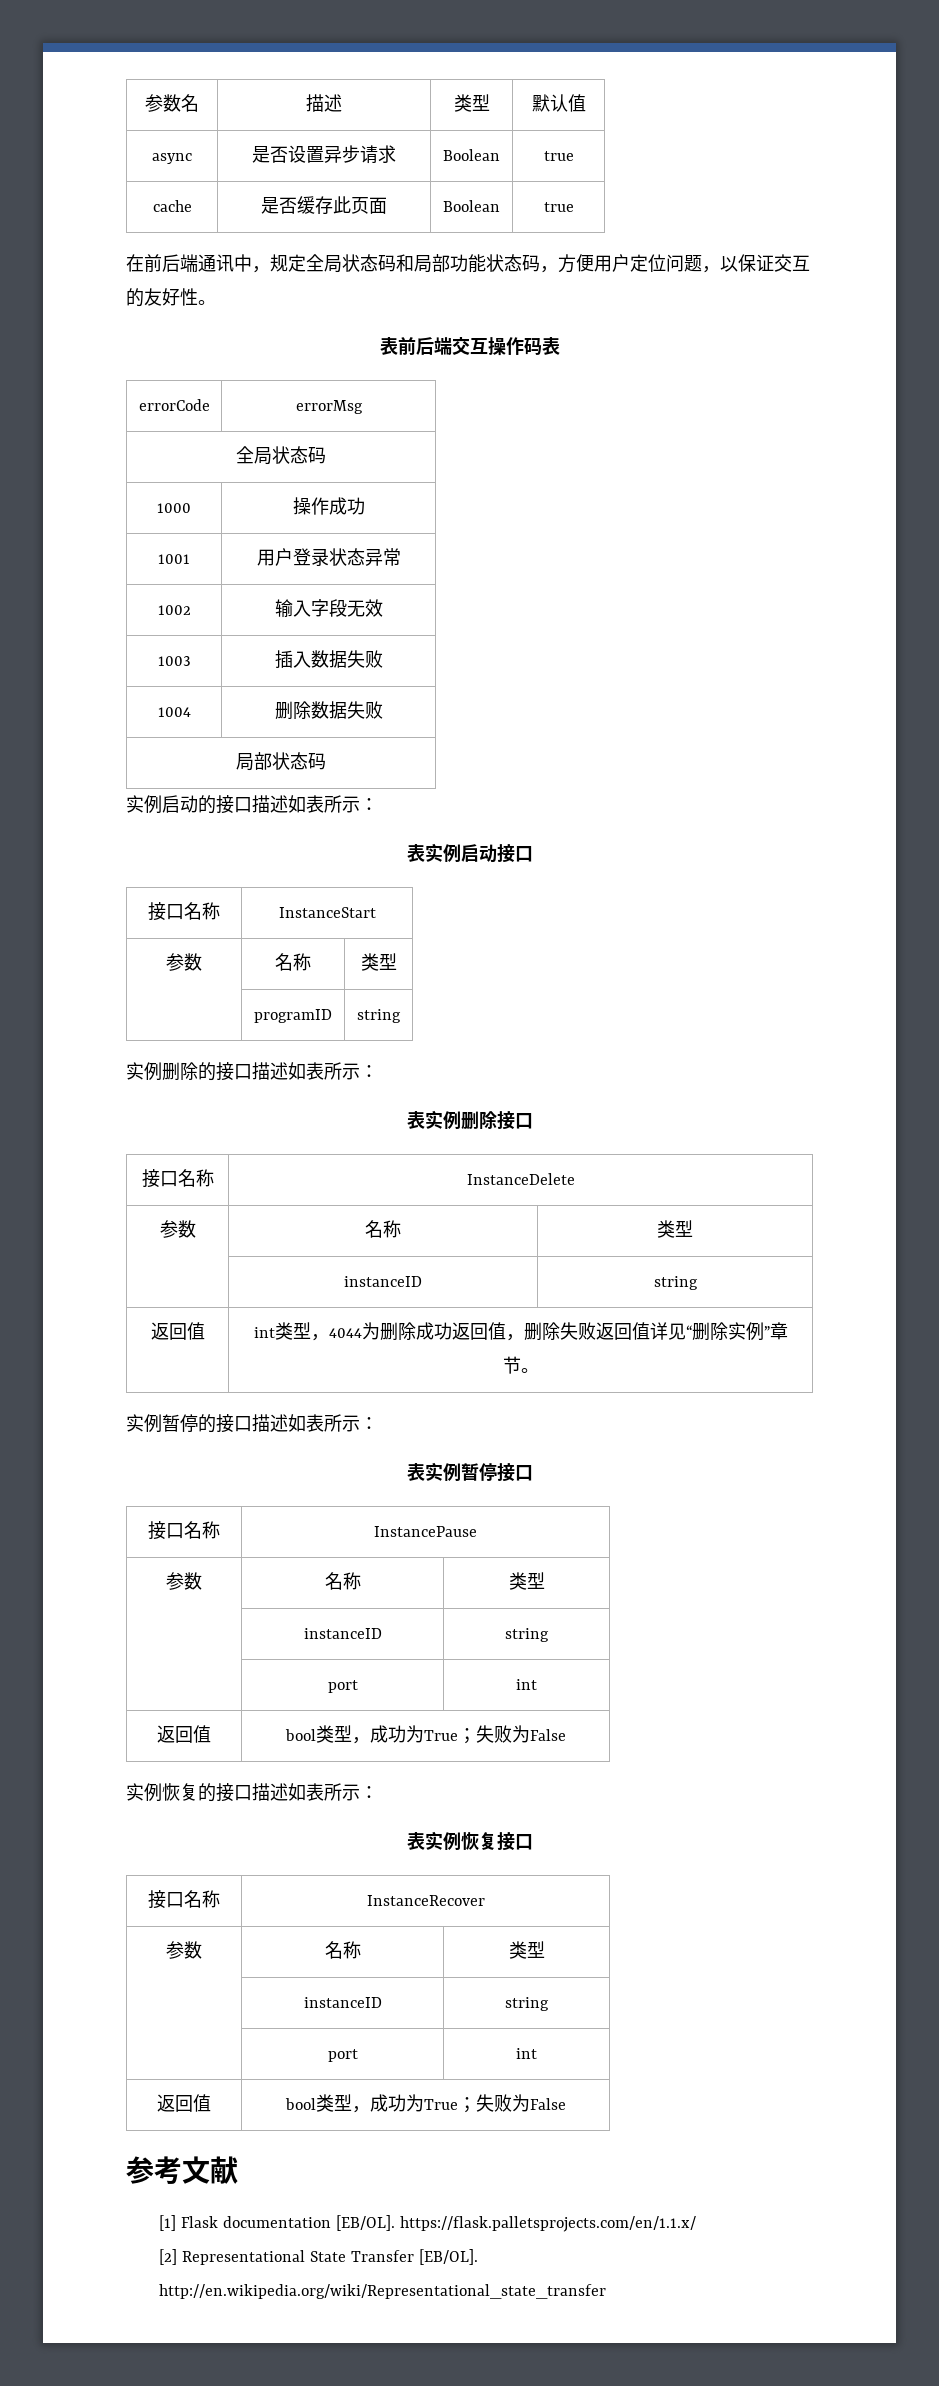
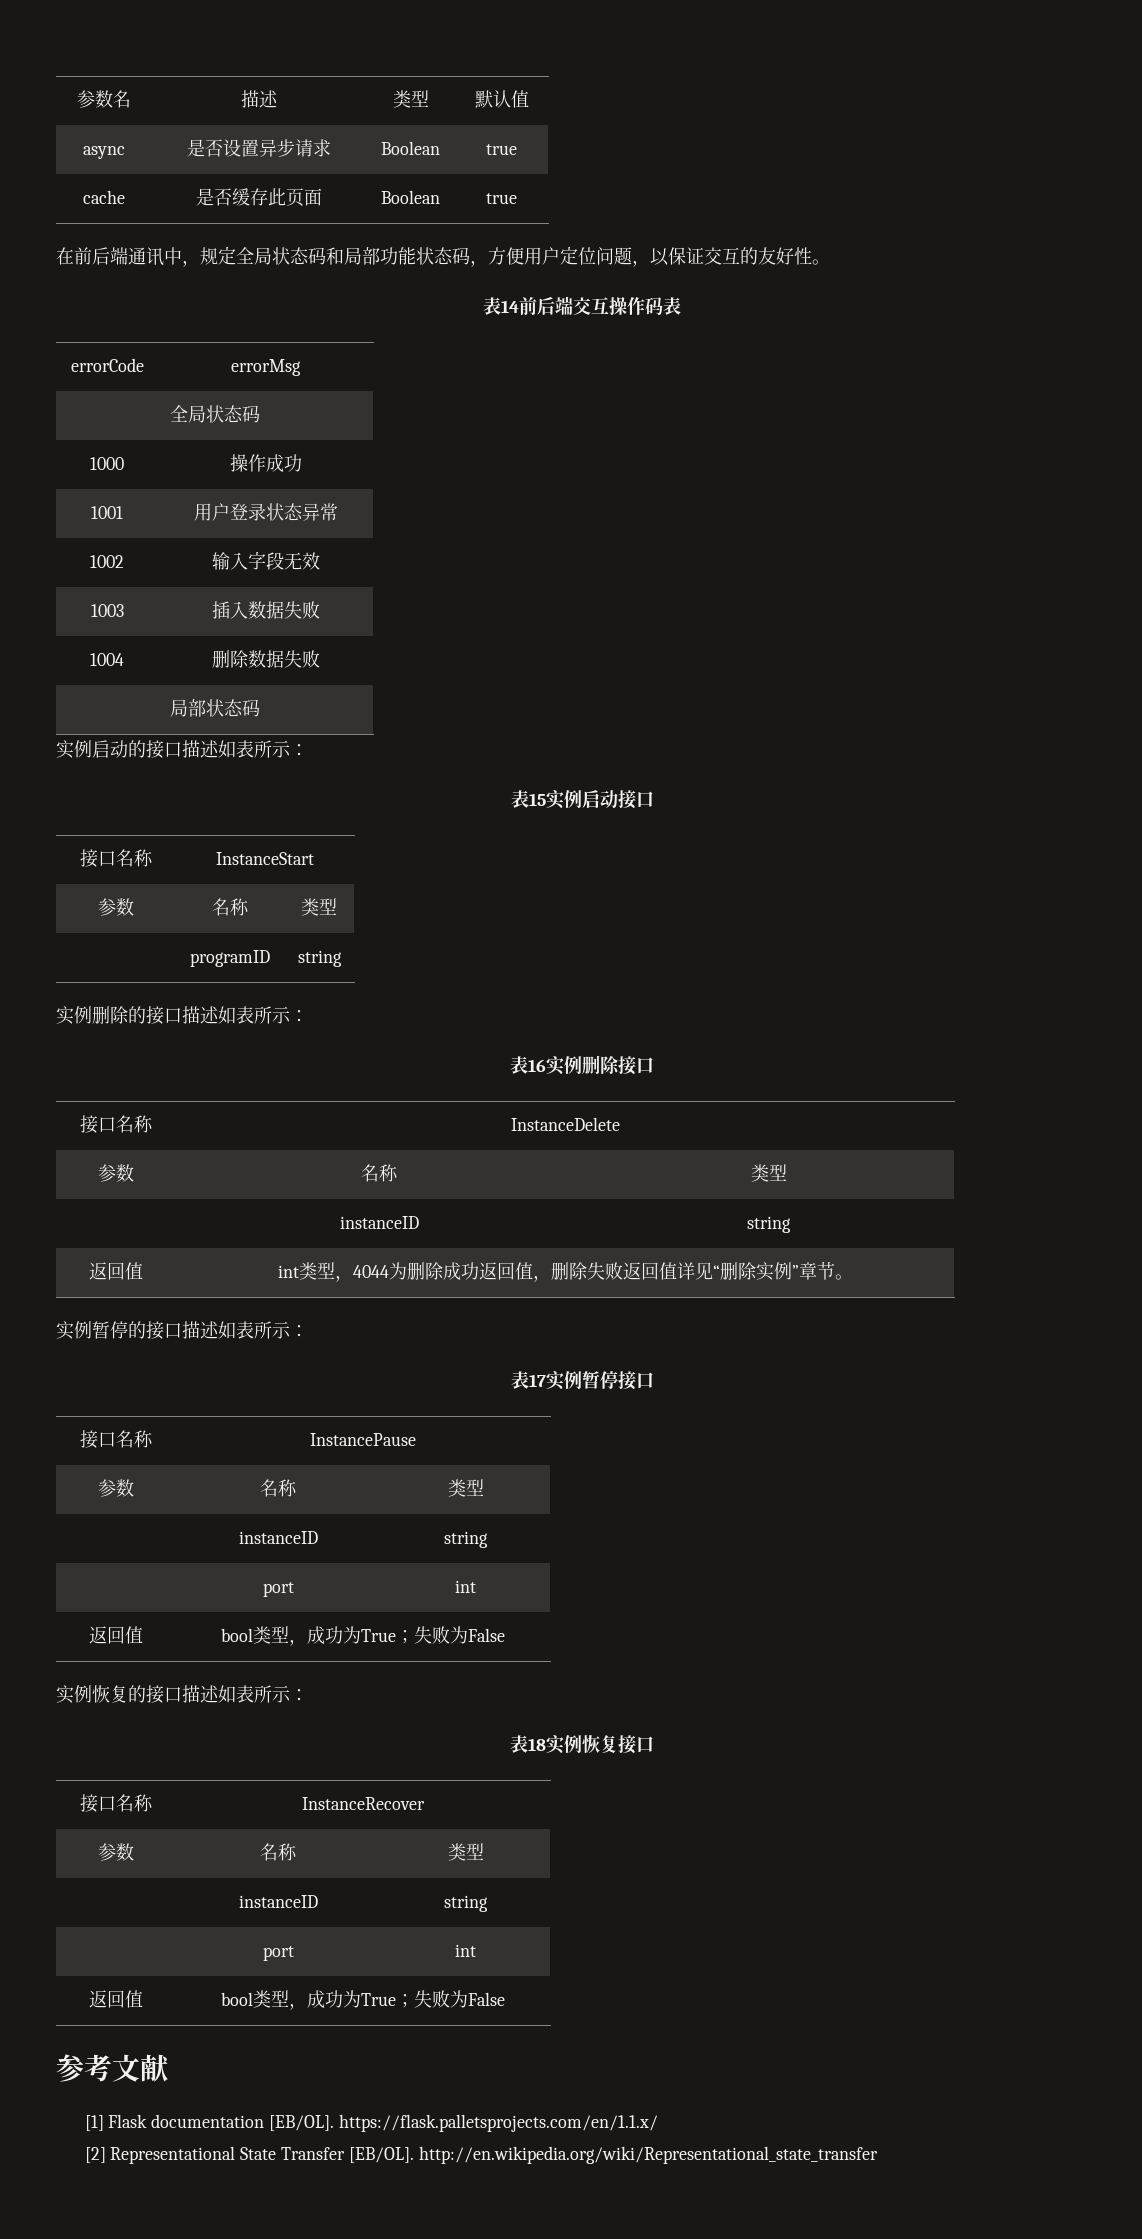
(398, 346) none -> [501,300,519,313] 14
(425, 853) none -> [528,793,546,806] 15
(425, 1120) none -> [528,1059,546,1072] 16
(425, 1472) none -> [528,1374,546,1387] 17
(425, 1841) none -> [528,1738,546,1751] 18

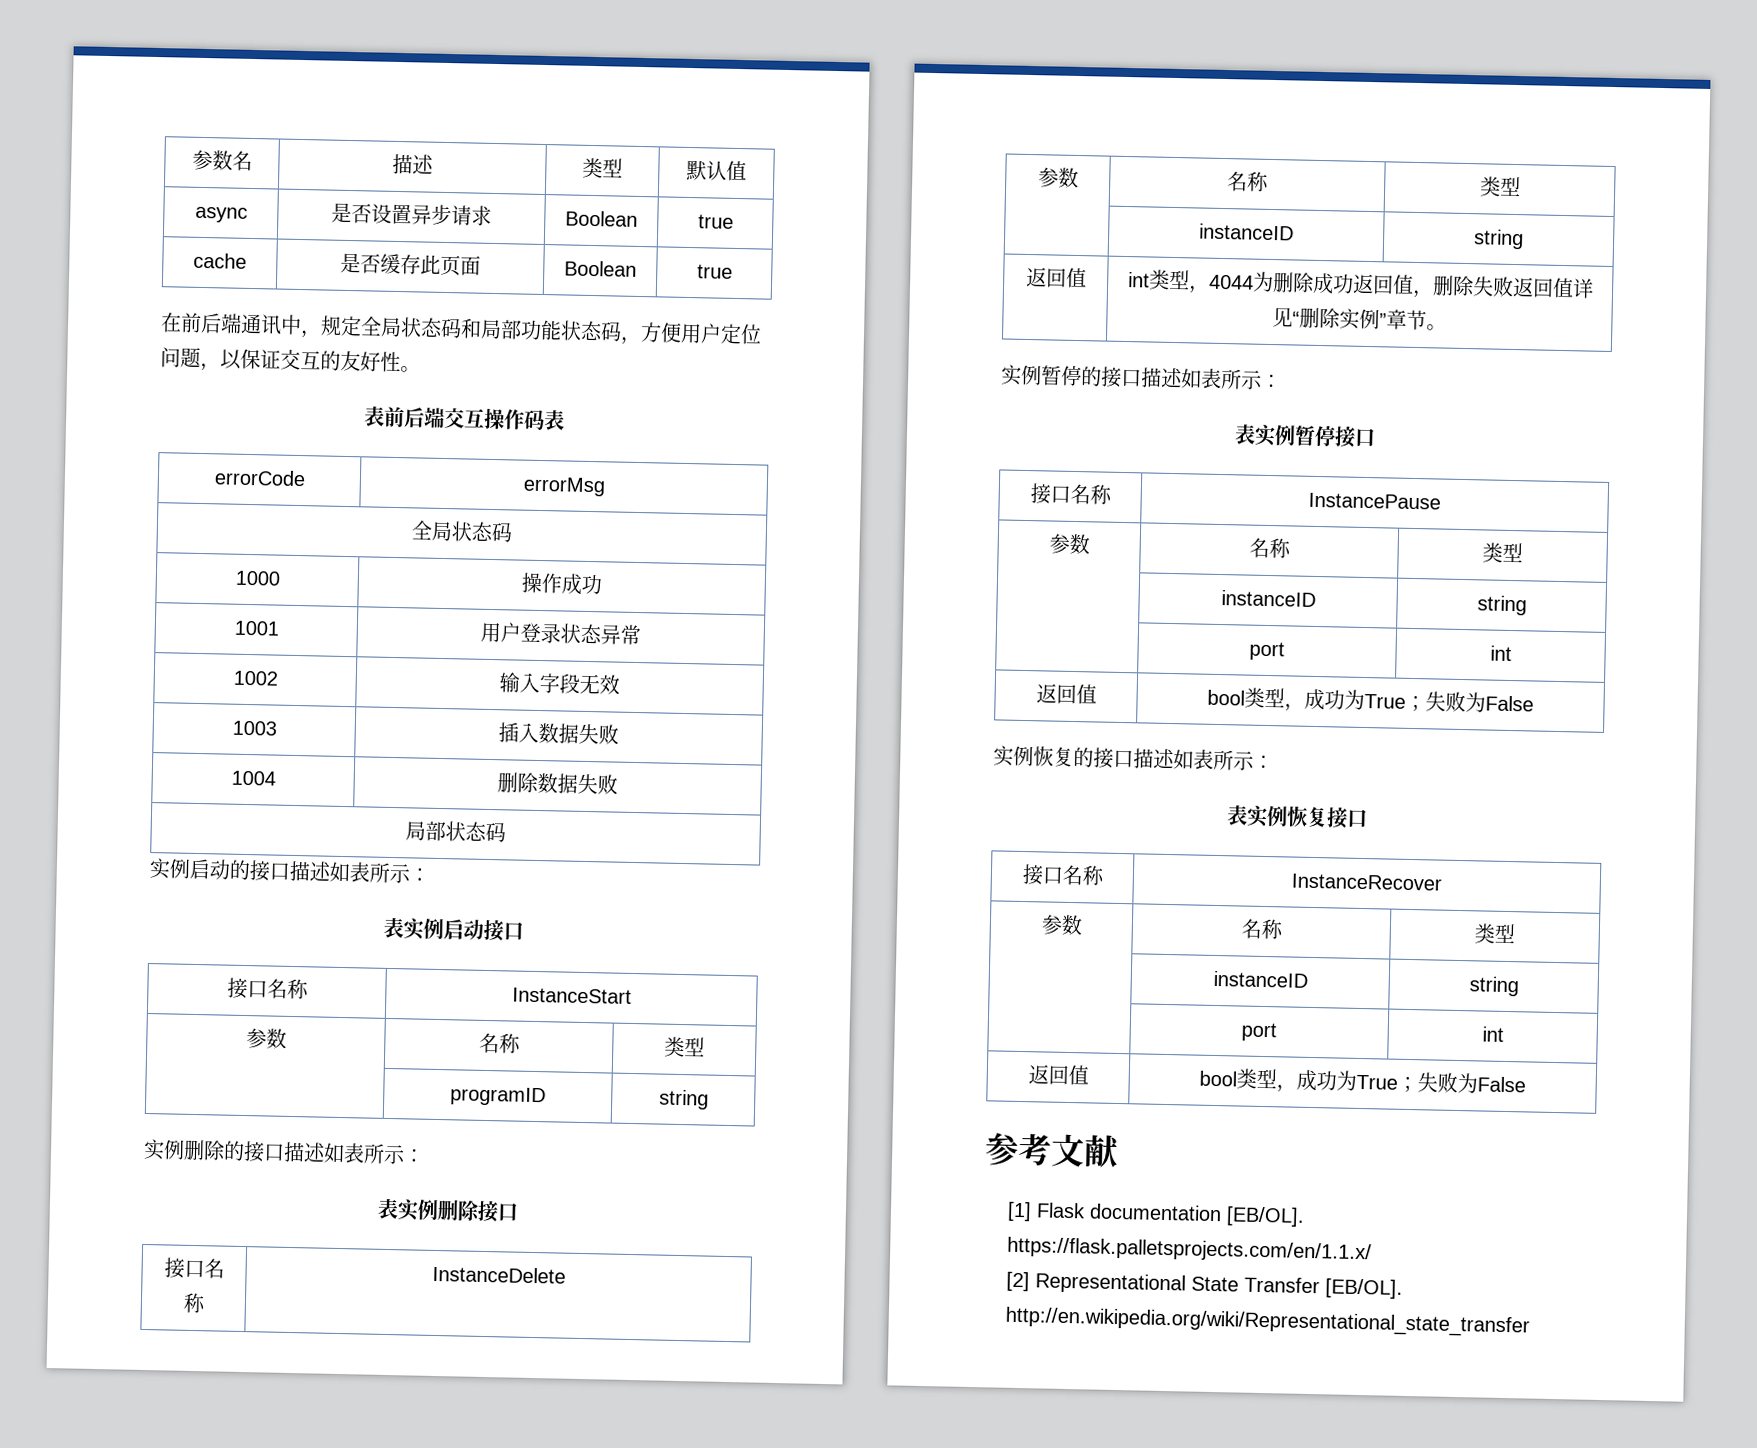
[501,300,519,313] 14 -> (385, 416) none
[528,793,546,806] 15 -> (404, 928) none
[528,1059,546,1072] 16 -> (399, 1209) none
[528,1374,546,1387] 17 -> (1256, 434) none
[528,1738,546,1751] 18 -> (1248, 815) none

